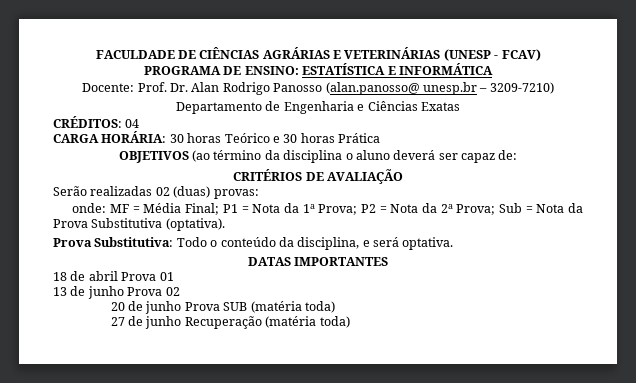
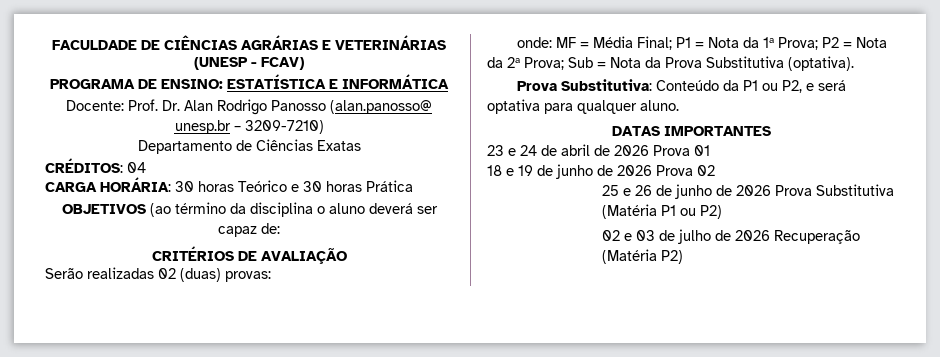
[283,101,365,114] Engenharia e -> (252, 145) none
[176,237,454,250] [247,257,389,266] [53,271,174,281] [53,286,180,299] [110,301,335,314] [110,316,350,329] Todo o conteúdo da disciplina, e será optativa. // DATAS IMPORTANTES // 18 de abril Prova 01 // 13 de junho Prova 02 // 20 de junho Prova SUB (matéria toda) // 27 de junho Recuperação (matéria toda) -> [656,80,847,93] [487,99,679,114] [611,126,771,136] [487,144,710,156] [487,164,715,179] [602,184,895,199] [602,204,723,219] [602,229,861,244] [602,249,684,264] Conteúdo da P1 ou P2, e será optativa para qualquer aluno. // DATAS IMPORTANTES // 23 e 24 de abril de 2026 Prova 01 // 18 e 19 de junho de 2026 Prova 02 // 25 e 26 de junho de 2026 Prova Substitutiva (Matéria P1 ou P2) // 02 e 03 de julho de 2026 Recuperação (Matéria P2)

